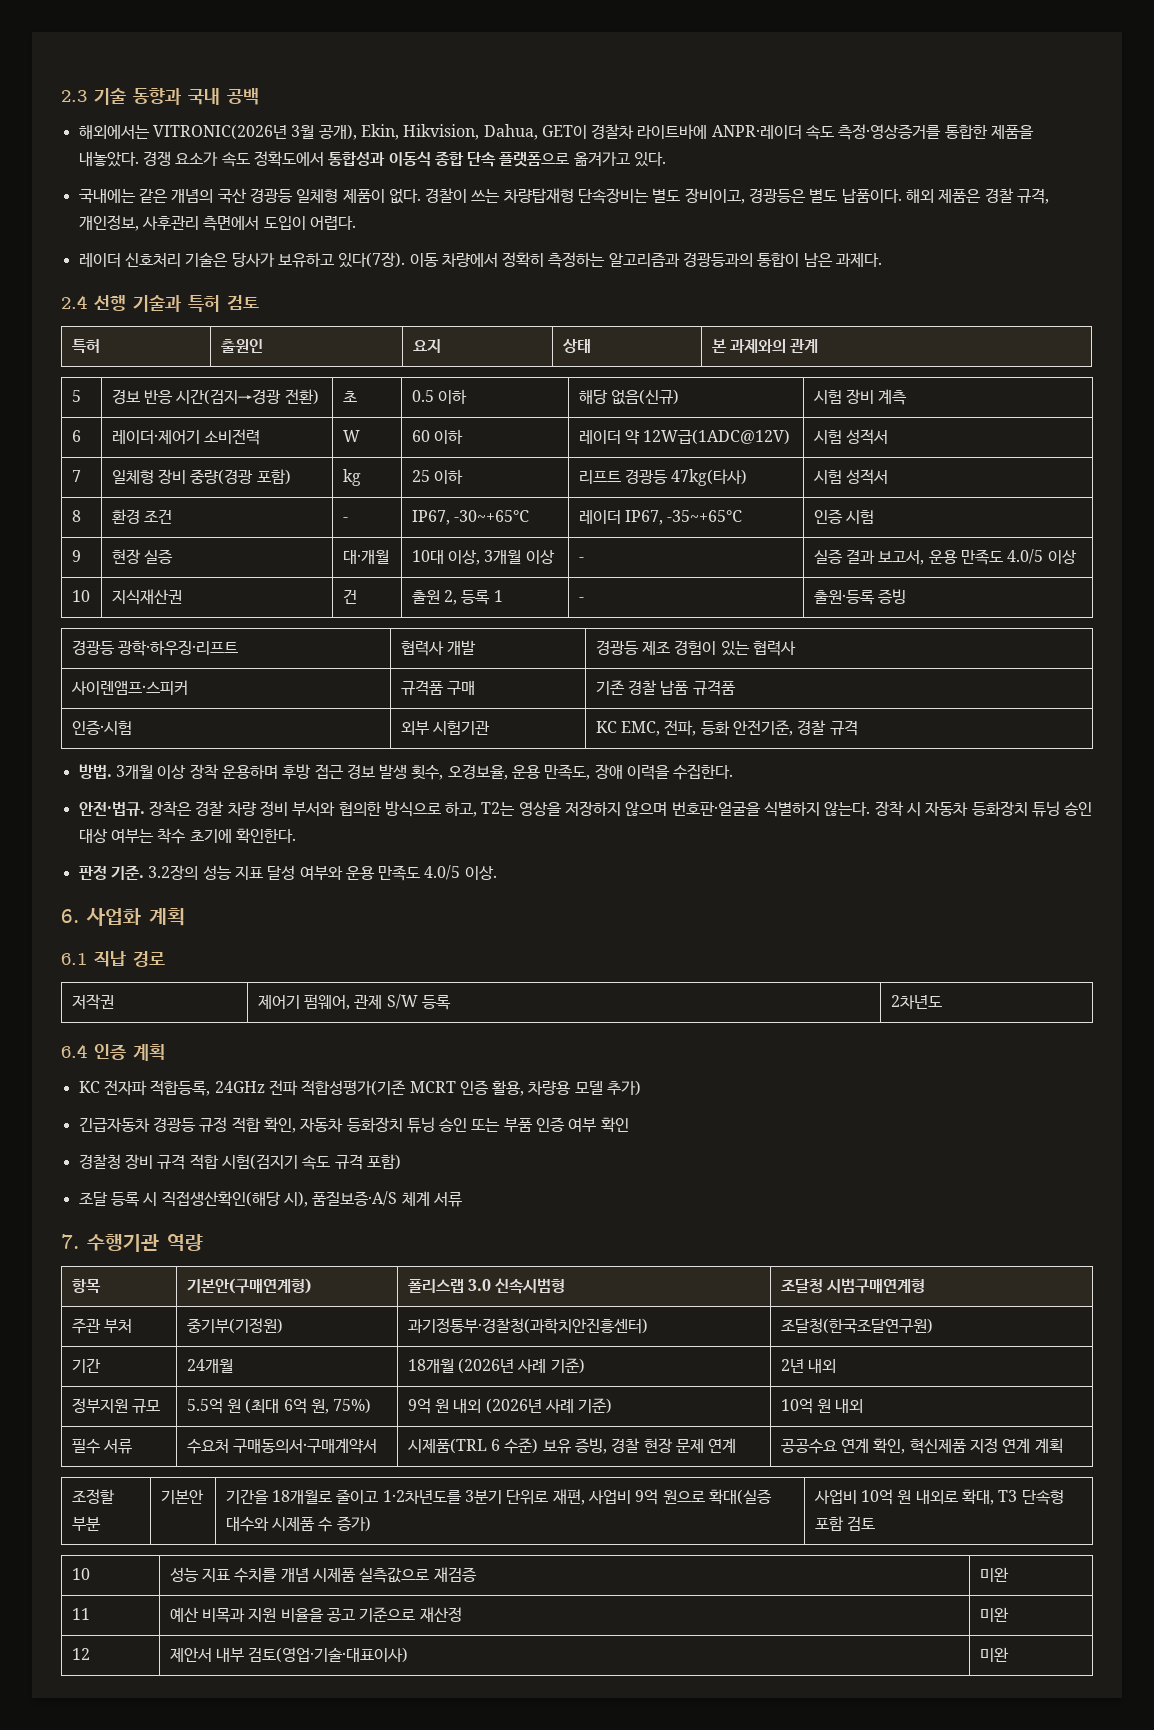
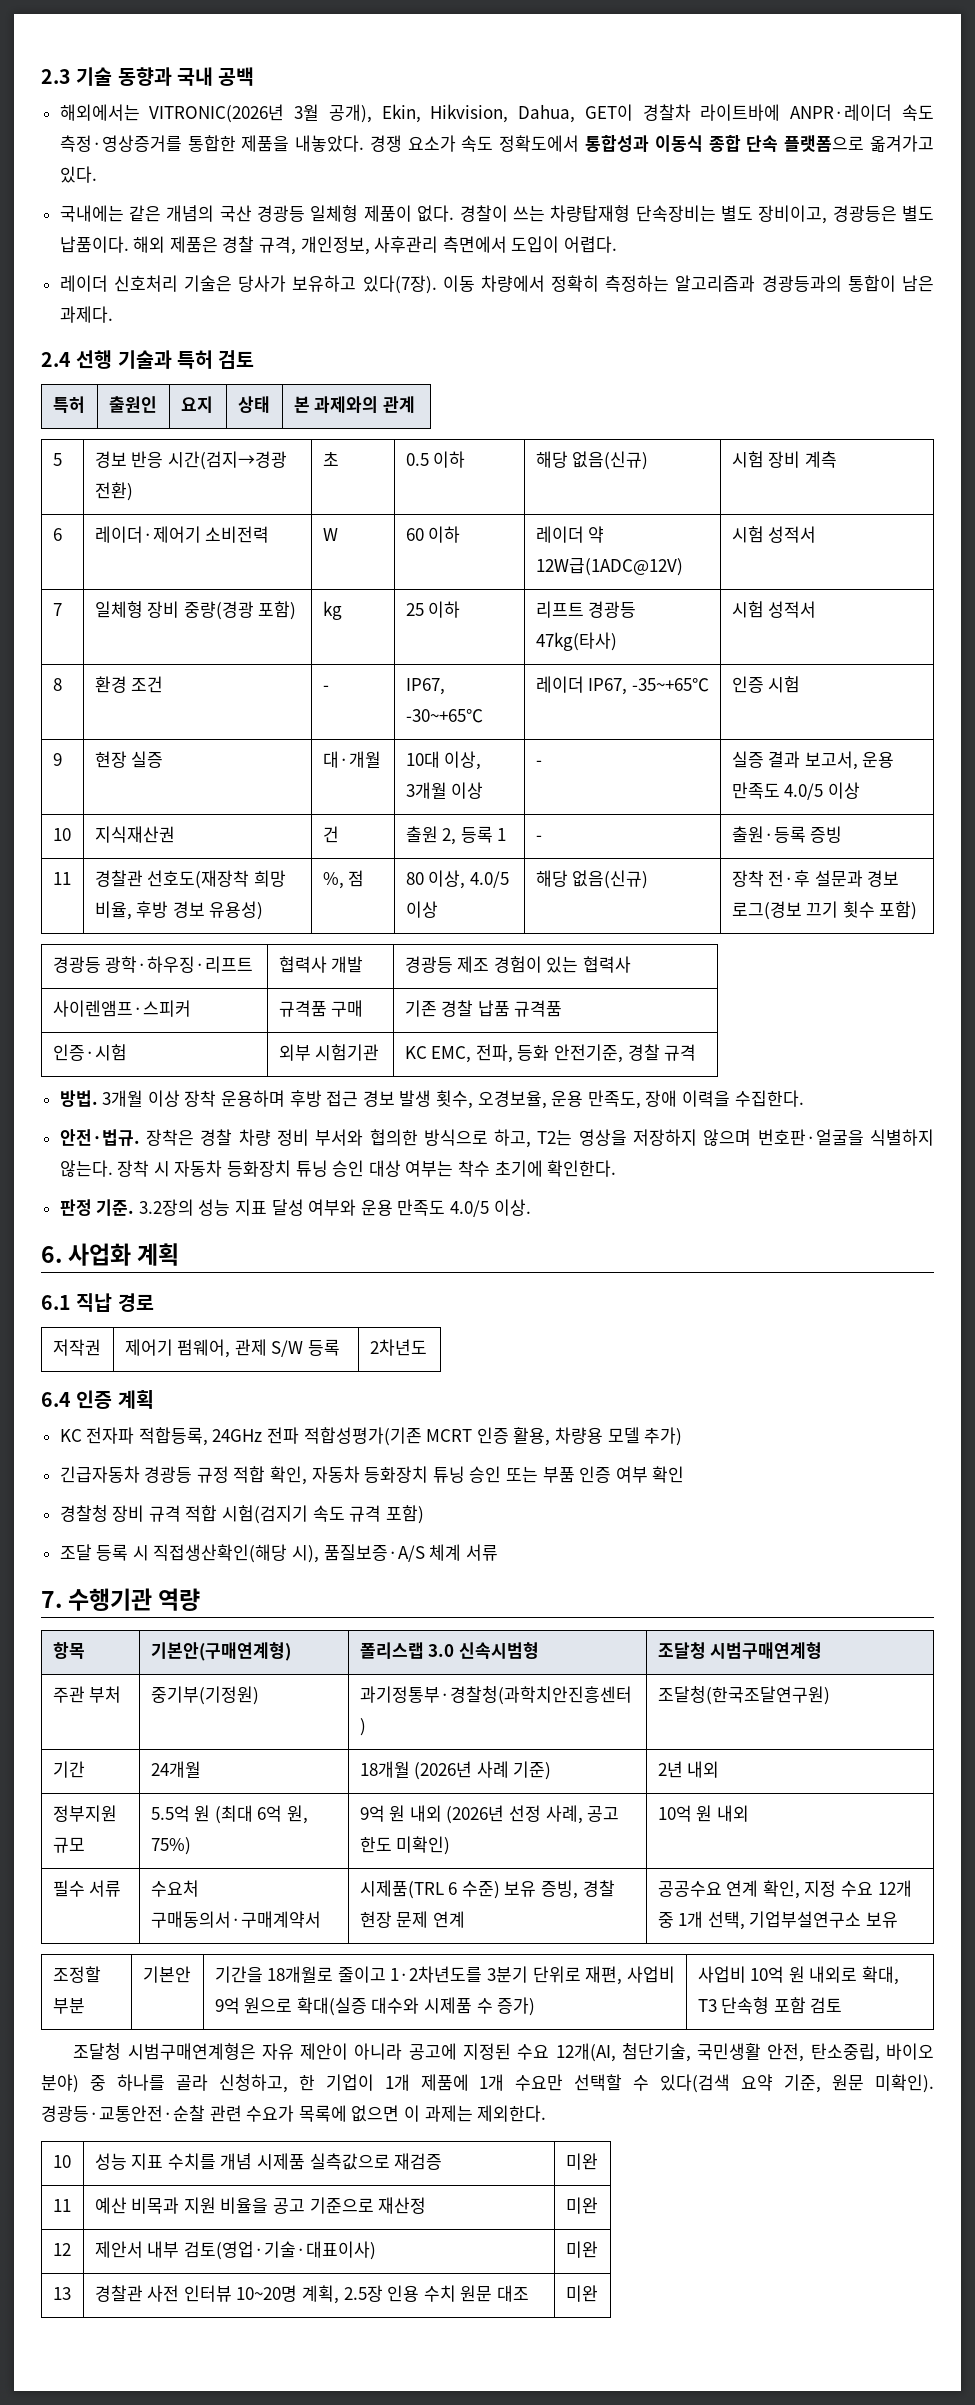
(907, 596) none -> [52,872,71,885] [94,870,286,889] [94,901,264,920] [322,870,365,889] [405,870,509,889] [405,901,438,918] [535,870,649,889] [731,870,900,887] [731,901,918,920] // 11 | 경찰관 선호도(재장착 희망 비율, 후방 경보 유용성) | %, 점 | 80 이상, 4.0/5 이상 | 해당 없음(신규) | 장착 전·후 설문과 경보 로그(경보 끄기 횟수 포함)
[545,1398,613,1414] 사례 기준) -> [509,1805,620,1824] [359,1836,451,1855] 선정 사례, 공고 한도 미확인)
[909,1438,1063,1454] 혁신제품 지정 연계 계획 -> [804,1880,912,1897] [657,1911,899,1930] 지정 수요 12개 중 1개 선택, 기업부설연구소 보유
(876, 1523) none -> [73,2043,934,2062] [41,2074,934,2093] [41,2105,547,2122] // 조달청 시범구매연계형은 자유 제안이 아니라 공고에 지정된 수요 12개(AI, 첨단기술, 국민생활 안전, 탄소중립, 바이오 분야) 중 하나를 골라 신청하고, 한 기업이 1개 제품에 1개 수요만 선택할 수 있다(검색 요약 기준, 원문 미확인). 경광등·교통안전·순찰 관련 수요가 목록에 없으면 이 과제는 제외한다.
(1009, 1654) none -> [52,2287,71,2300] [94,2285,530,2304] [565,2285,598,2302] // 13 | 경찰관 사전 인터뷰 10~20명 계획, 2.5장 인용 수치 원문 대조 | 미완

